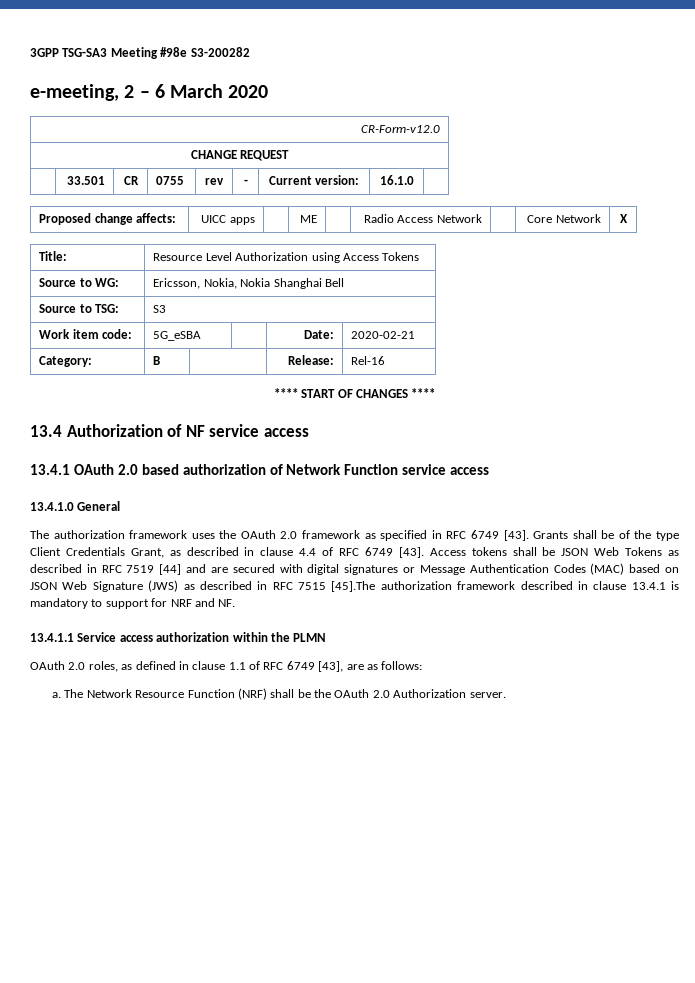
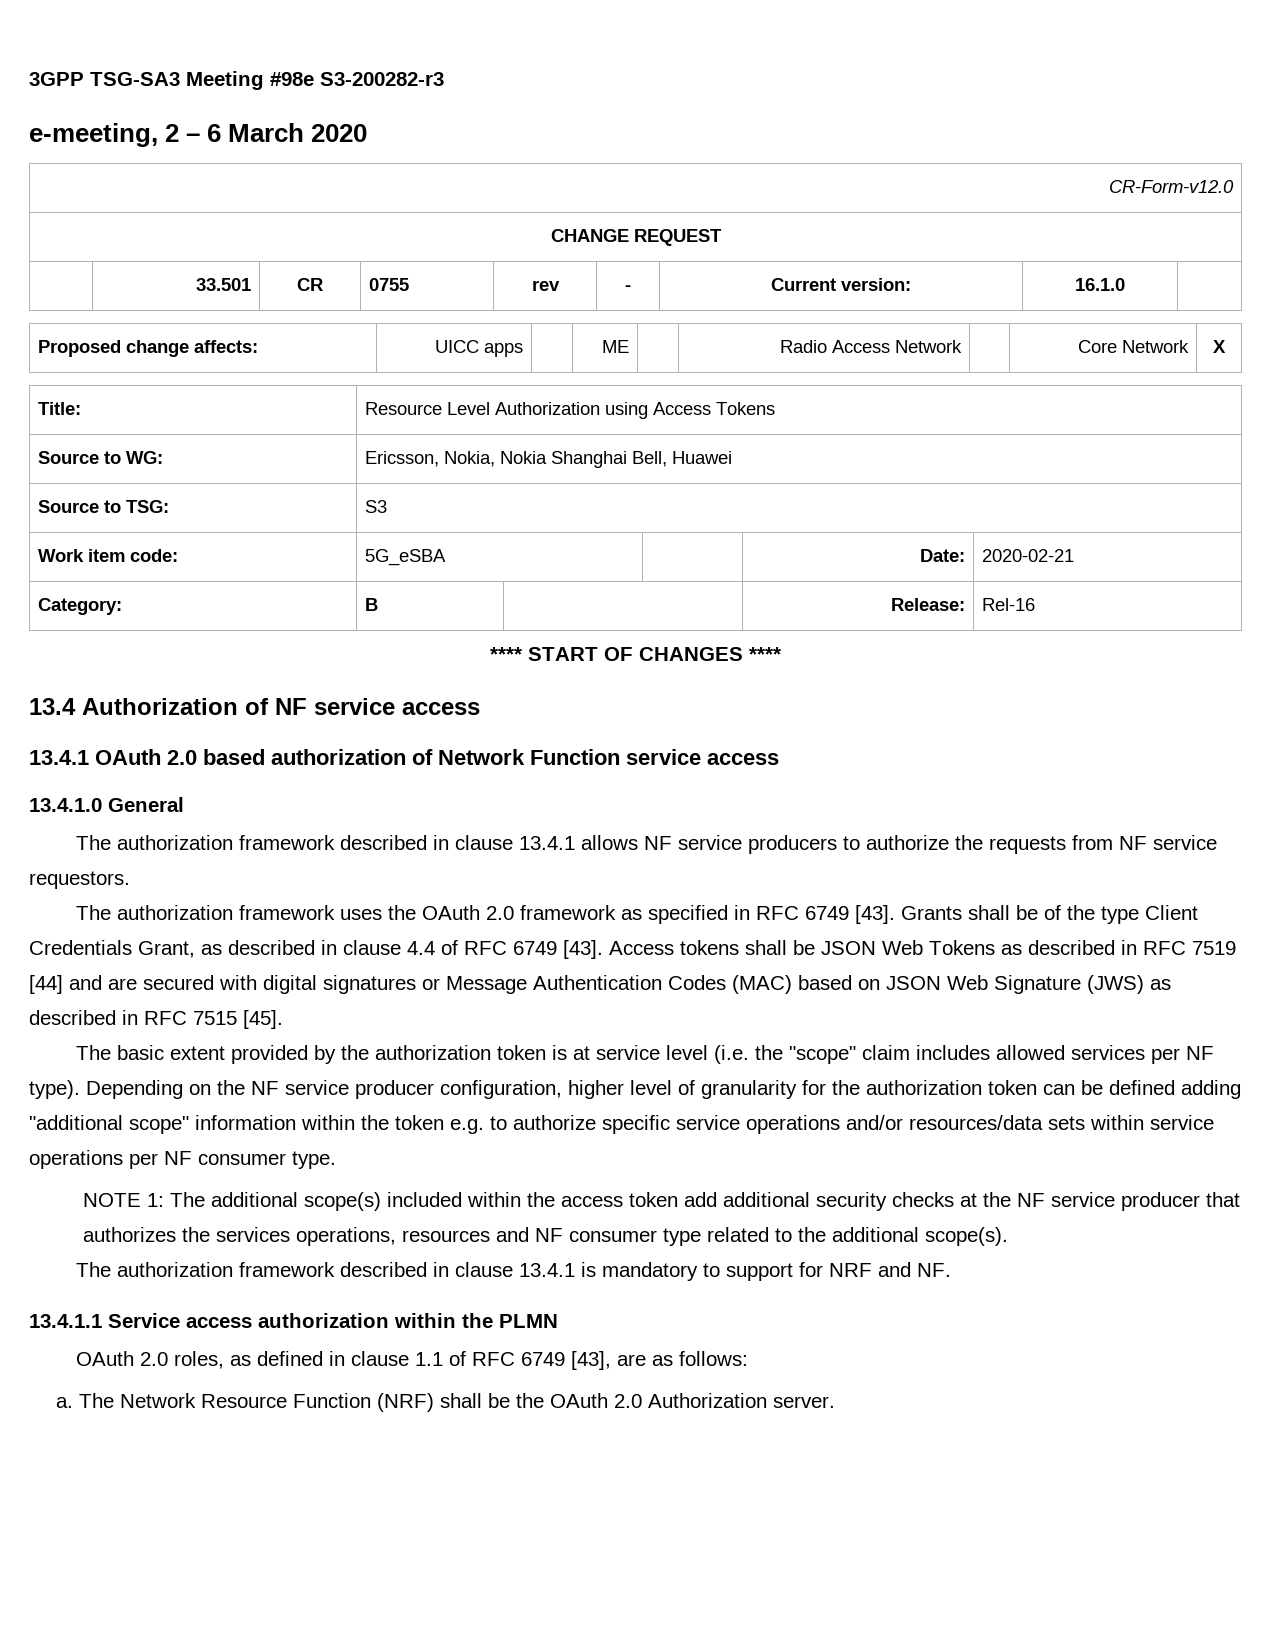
[190,47,250,57] S3-200282 -> [320,72,444,86] S3-200282-r3
[324,278,344,287] Bell -> [631,451,732,467] Bell, Huawei
(121, 506) none -> [75,835,1217,854] [29,871,130,889] // The authorization framework described in clause 13.4.1 allows NF service producers to authorize the requests from NF service requestors.
[331,581,376,592] [45].The -> [243,1010,283,1029] [75,1045,1214,1064] [29,1080,1241,1099] [29,1115,1214,1134] [29,1150,336,1169] [83,1192,1241,1211] [83,1227,1009,1246] [75,1262,111,1277] [45]. // The basic extent provided by the authorization token is at service level (i.e. the "scope" claim includes allowed services per NF type). Depending on the NF service producer configuration, higher level of granularity for the authorization token can be defined adding "additional scope" information within the token e.g. to authorize specific service operations and/or resources/data sets within service operations per NF consumer type. // NOTE 1: The additional scope(s) included within the access token add additional security checks at the NF service producer that authorizes the services operations, resources and NF consumer type related to the additional scope(s). // The

